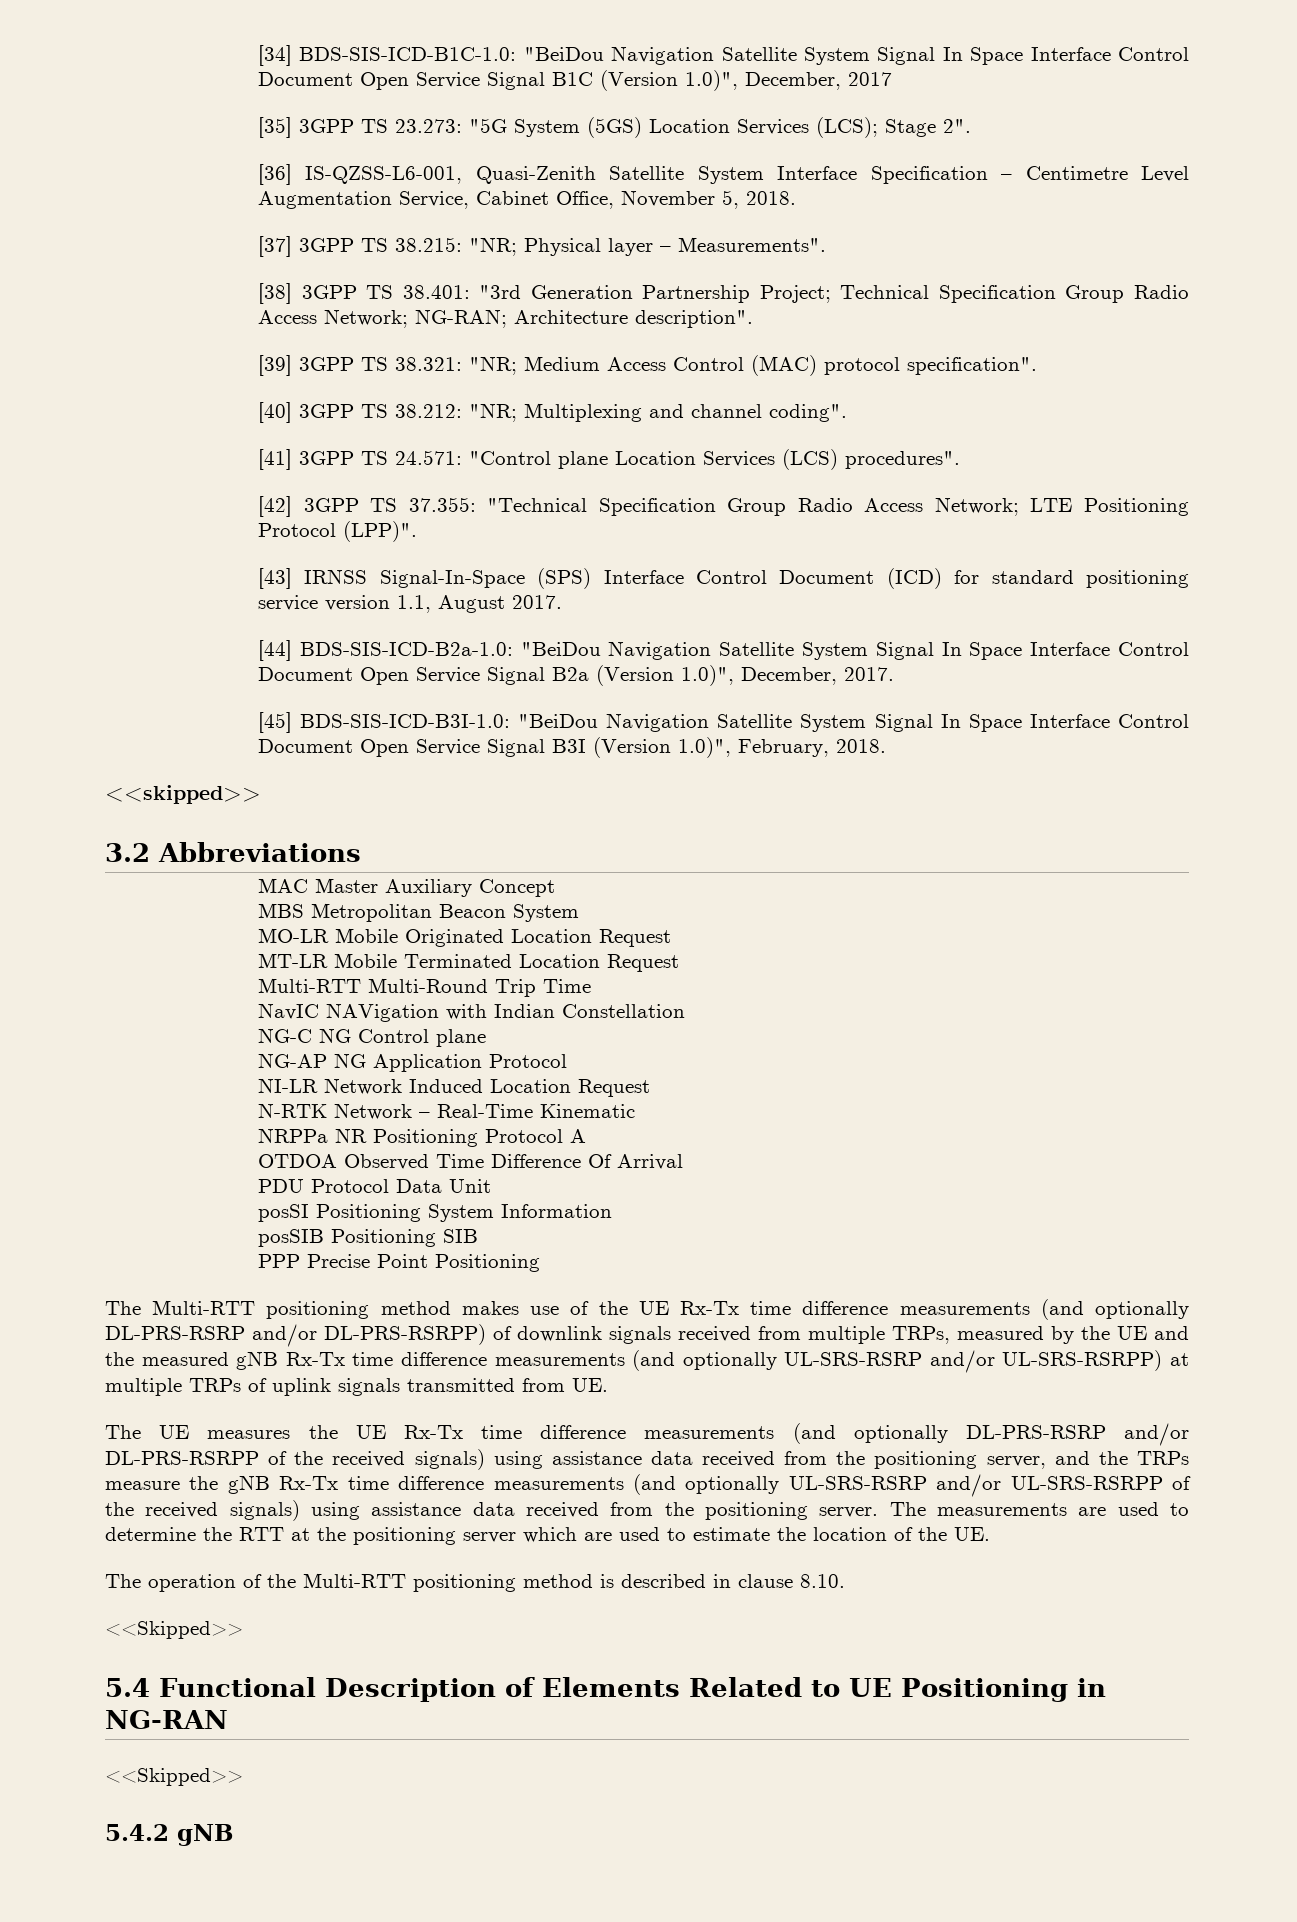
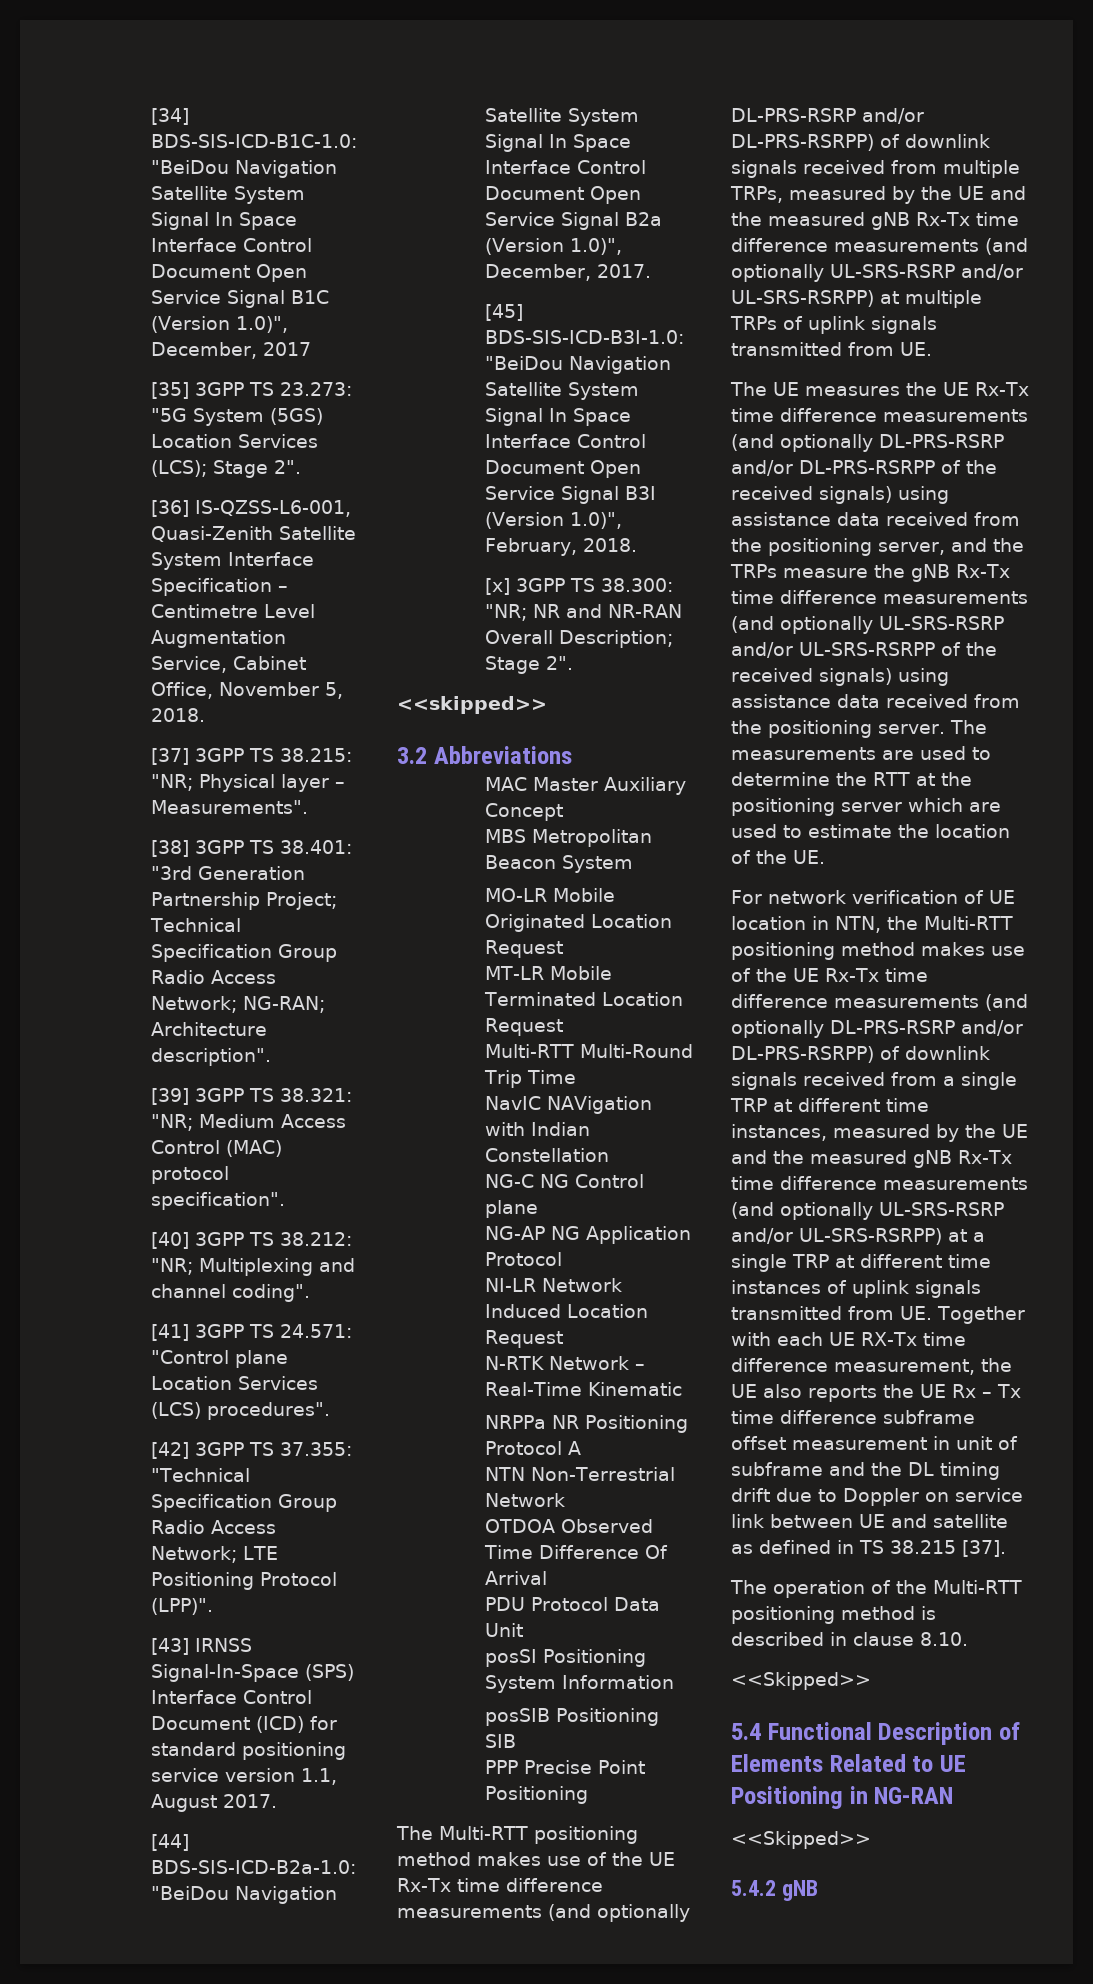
(886, 746) none -> [485,578,674,595] [485,604,683,621] [485,630,674,648] [485,656,574,674] // [x] 3GPP TS 38.300: "NR; NR and NR-RAN Overall Description; Stage 2".
(586, 1136) none -> [485,1467,676,1481] [485,1493,566,1507] // NTN Non-Terrestrial Network
(990, 1534) none -> [731,890,1015,904] [731,916,1013,933] [731,942,1025,960] [731,968,928,982] [731,994,1028,1011] [731,1020,1023,1038] [731,1046,990,1063] [731,1072,1017,1090] [730,1098,929,1112] [731,1124,1028,1142] [731,1150,1012,1168] [731,1176,1028,1190] [731,1202,1004,1220] [731,1228,985,1245] [731,1254,991,1272] [731,1280,981,1298] [731,1306,1025,1324] [731,1332,966,1346] [731,1358,1012,1375] [731,1384,1021,1402] [731,1410,975,1424] [731,1436,1018,1450] [731,1462,1000,1480] [731,1488,1023,1506] [731,1514,1008,1528] [731,1540,1006,1557] // For network verification of UE location in NTN, the Multi-RTT positioning method makes use of the UE Rx-Tx time difference measurements (and optionally DL-PRS-RSRP and/or DL-PRS-RSRPP) of downlink signals received from a single TRP at different time instances, measured by the UE and the measured gNB Rx-Tx time difference measurements (and optionally UL-SRS-RSRP and/or UL-SRS-RSRPP) at a single TRP at different time instances of uplink signals transmitted from UE. Together with each UE RX-Tx time difference measurement, the UE also reports the UE Rx – Tx time difference subframe offset measurement in unit of subframe and the DL timing drift due to Doppler on service link between UE and satellite as defined in TS 38.215 [37].

